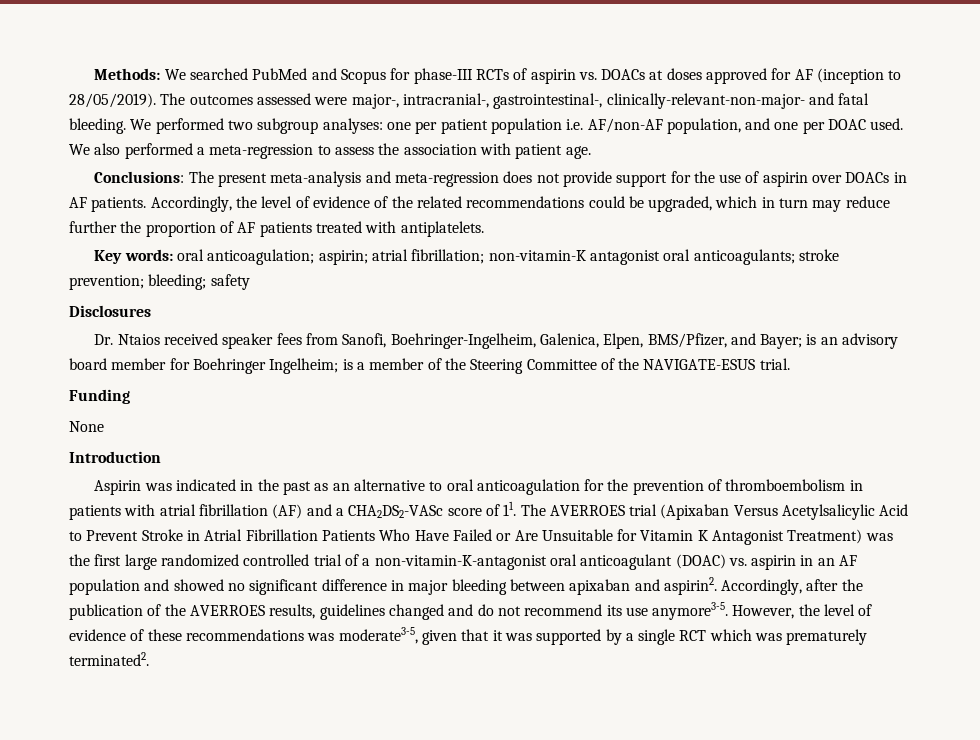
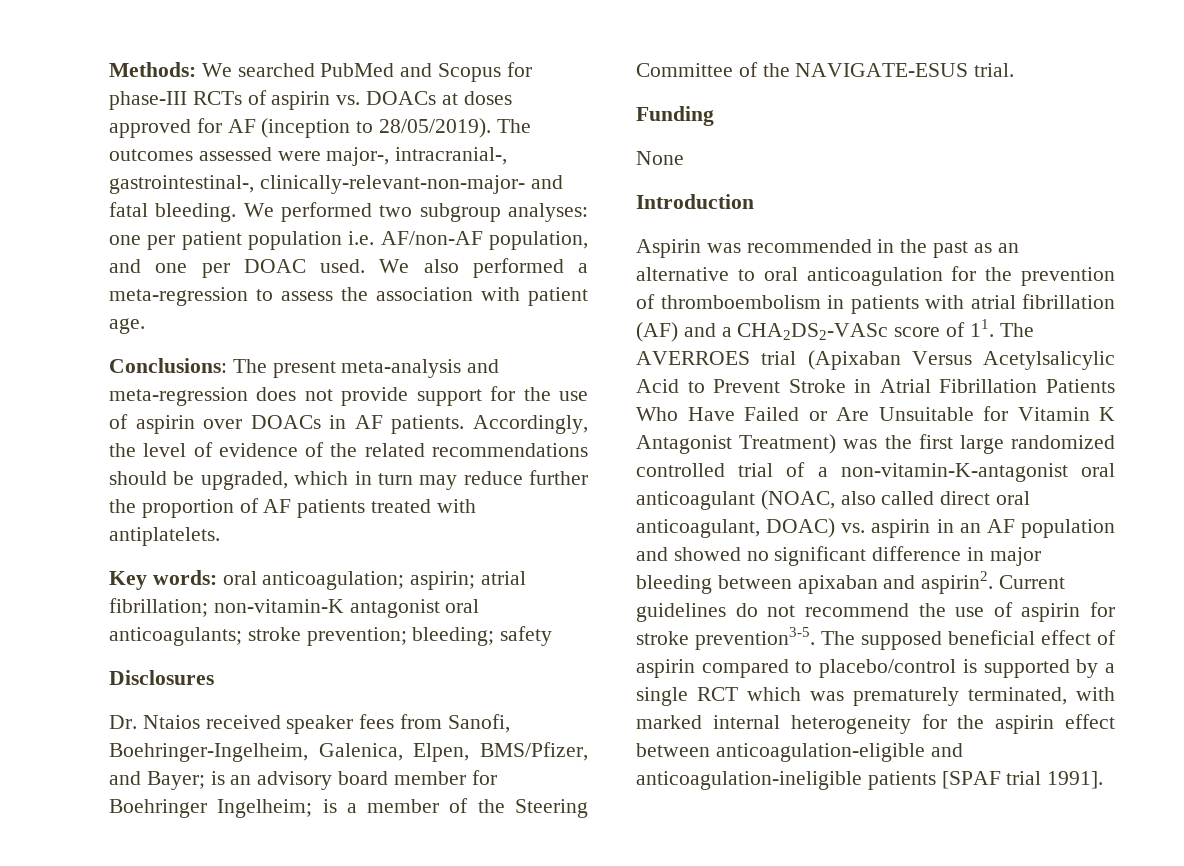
[588,196,625,208] could -> [109,471,167,485] should
[175,479,236,491] indicated -> [746,239,872,253] recommended
[675,554,726,569] (DOAC) -> [760,490,1031,510] [636,518,836,538] (NOAC, also called direct oral anticoagulant, DOAC)
[721,579,863,595] [69,602,873,620] [69,627,532,645] Accordingly, after the publication of the AVERROES results, guidelines changed and do not recommend its use anymore3-5. However, the level of evidence of these recommendations was moderate3-5, given that it was -> [999,575,1066,589] [636,602,1115,622] [636,627,1116,650] [636,659,977,678] Current guidelines do not recommend the use of aspirin for stroke prevention3-5. The supposed beneficial effect of aspirin compared to placebo/control is
[69,652,149,666] terminated2. -> [968,687,1115,705] [636,714,1115,734] [636,743,963,762] [636,771,1104,790] terminated, with marked internal heterogeneity for the aspirin effect between anticoagulation-eligible and anticoagulation-ineligible patients [SPAF trial 1991].

